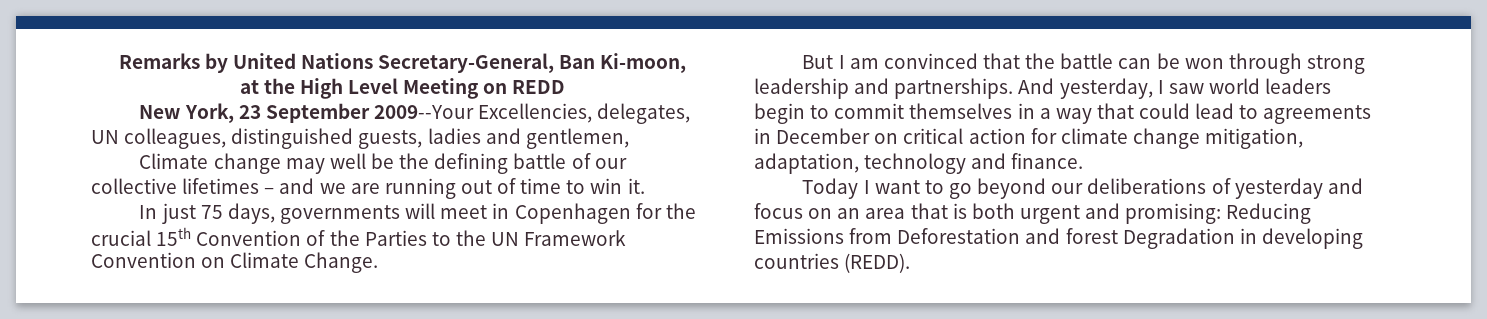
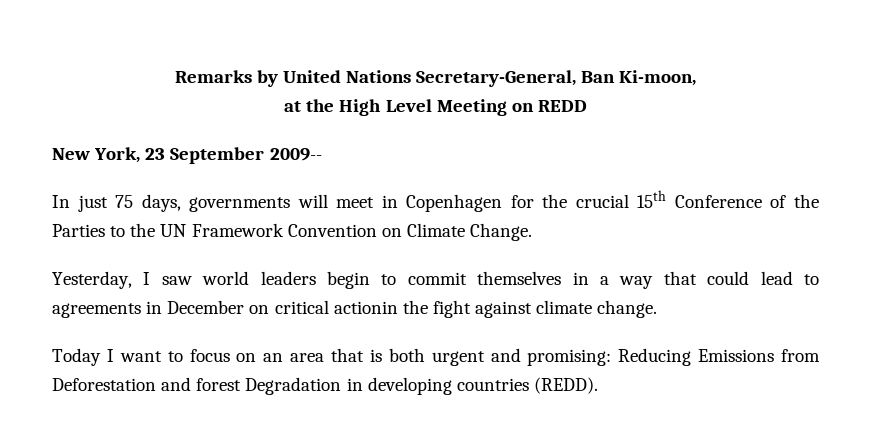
[373,103,691,124] [91,128,629,149] [139,153,627,174] [91,178,645,199] 2009--Your Excellencies, delegates, UN colleagues, distinguished guests, ladies and gentlemen, // Climate change may well be the defining battle of our collective lifetimes – and we are running out of time to win it. -> [269,148,322,161] 2009--
[196,230,302,246] Convention -> [674,195,762,208] Conference
[802,53,1365,74] [754,78,1153,99] But I am convinced that the battle can be won through strong leadership and partnerships. And yesterday, -> [52,271,132,289] Yesterday,
[968,128,1304,149] [754,153,1084,174] [802,178,1363,199] action for climate change mitigation, adaptation, technology and finance. // Today I want to go beyond our deliberations of yesterday and -> [333,300,658,318] [52,348,183,366] actionin the fight against climate change. // Today I want to

